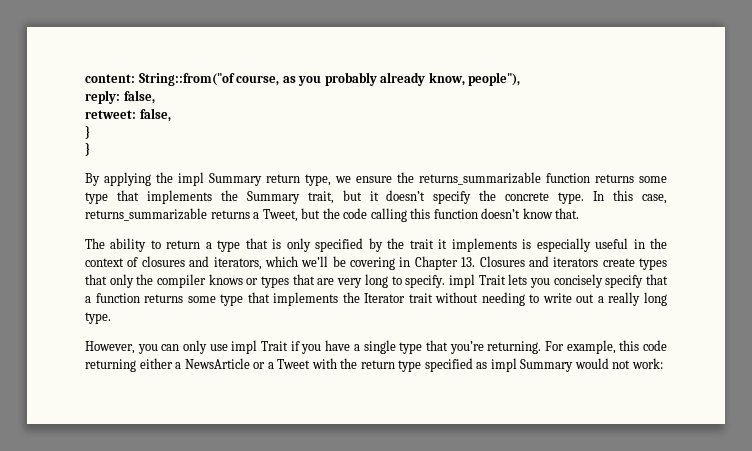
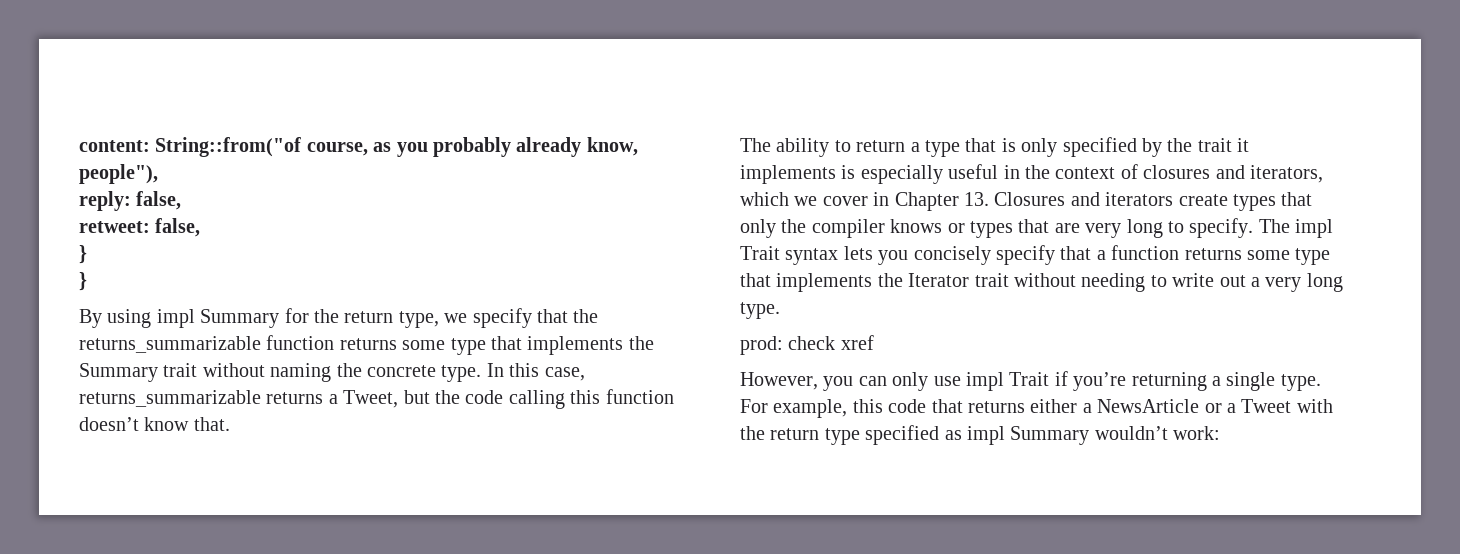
[104,172,262,186] applying the impl Summary -> [107,308,339,328] using impl Summary for the
[356,176,392,183] ensure -> [472,308,568,328] specify that
[307,190,472,204] trait, but it doesn’t specify -> [163,363,332,382] trait without naming
[301,256,395,270] we’ll be covering -> [794,196,868,206] we cover
[448,274,506,288] impl Trait -> [1258,219,1334,238] [740,246,839,265] The impl Trait syntax
[608,292,641,306] really -> [1265,277,1302,292] very
(111, 318) none -> [740,335,874,355] // prod: check xref
[301,340,542,354] you have a single type that you’re returning. -> [1073,372,1321,391] you’re returning a single type.
[85,359,136,372] returning -> [931,399,1025,413] that returns
[574,358,631,369] would not -> [1094,426,1168,440] wouldn’t

